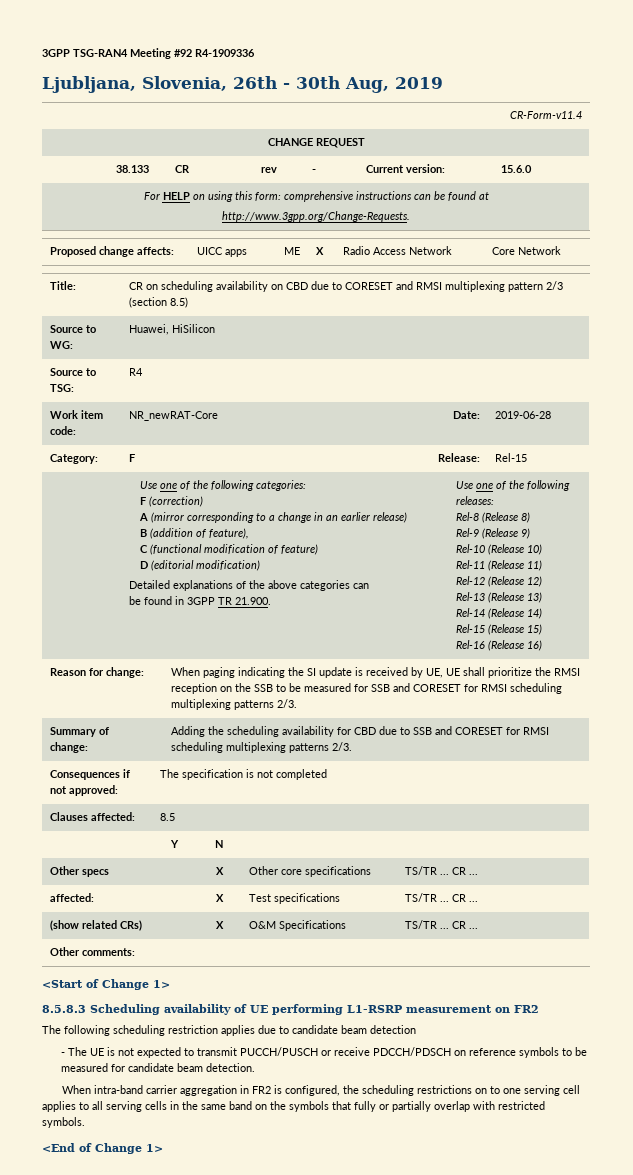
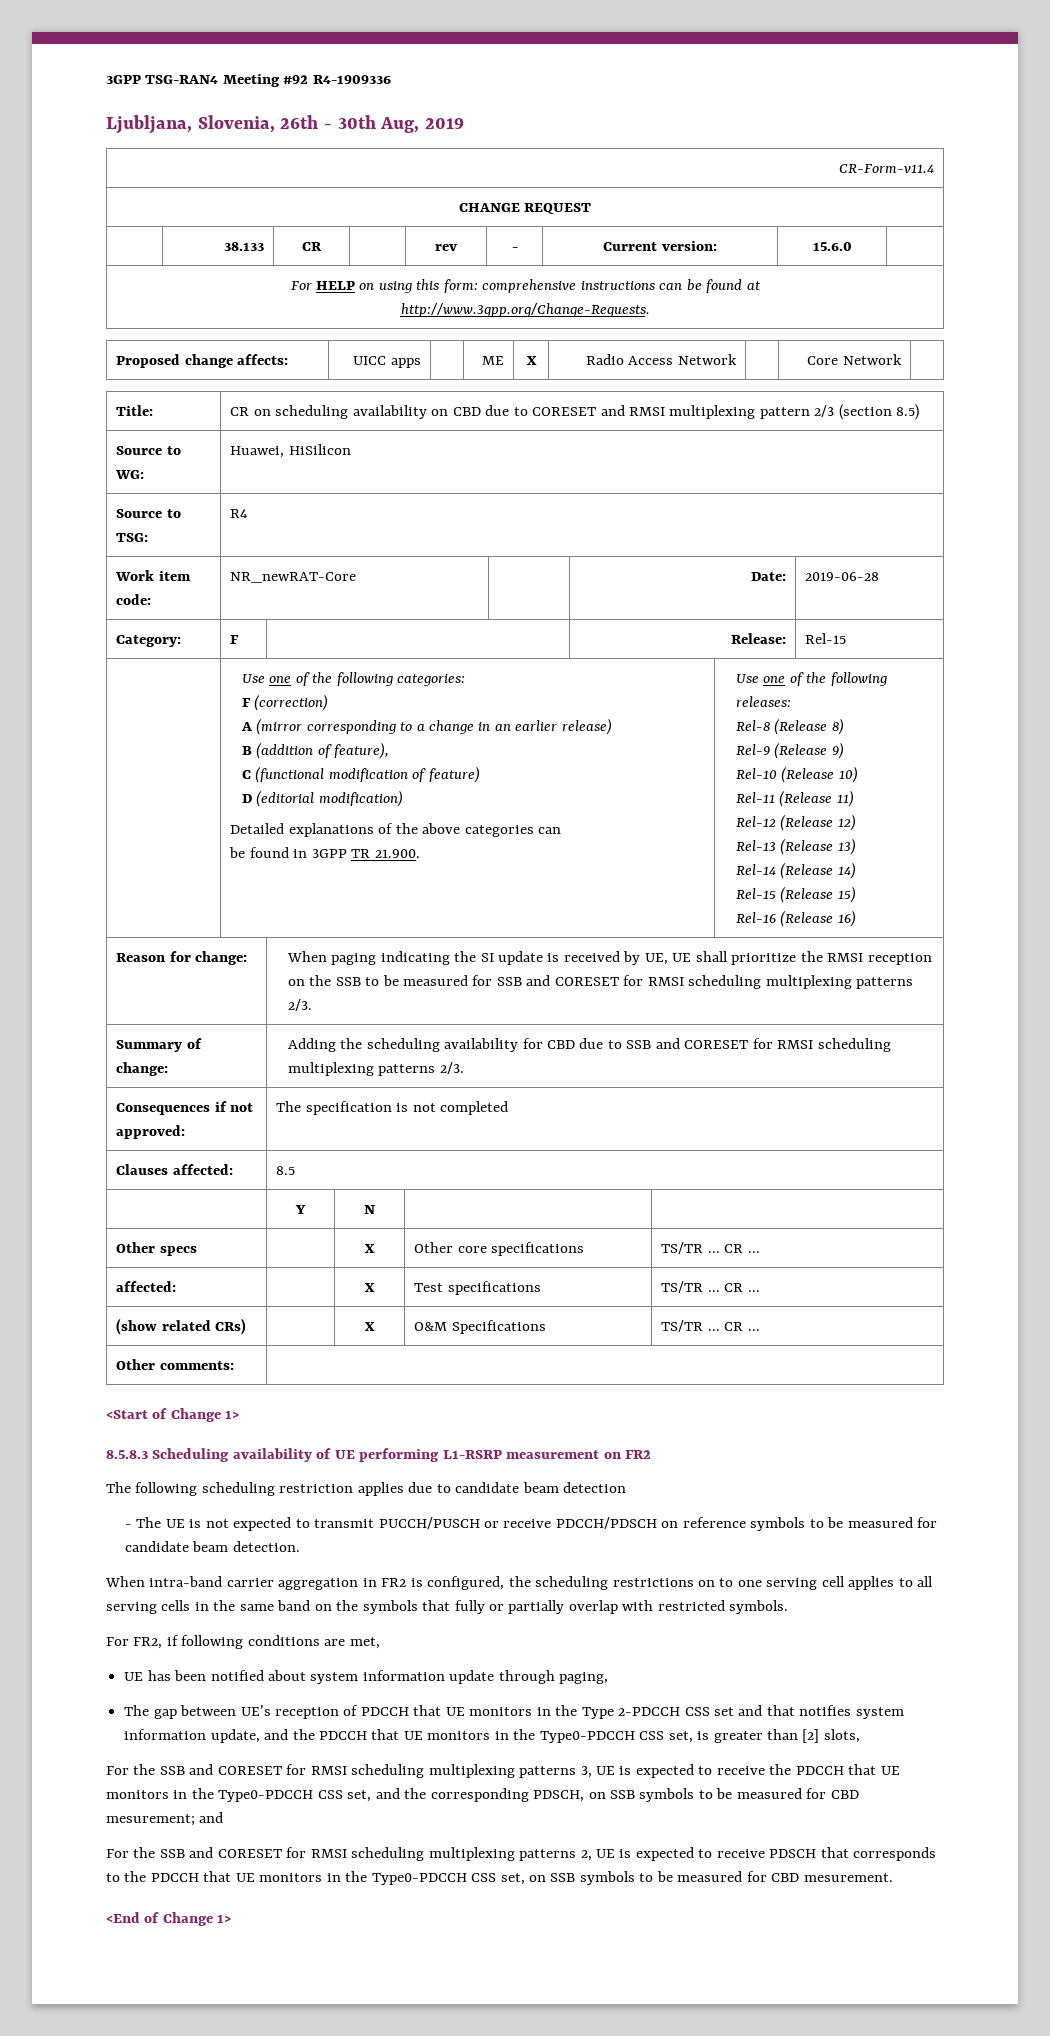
(85, 1122) none -> [106,1635,380,1649] [124,1670,609,1684] [124,1705,904,1719] [124,1729,860,1743] [106,1764,900,1778] [106,1788,859,1802] [106,1812,224,1826] [106,1847,937,1861] [106,1871,893,1885] // For FR2, if following conditions are met, // UE has been notified about system information update through paging, // The gap between UE’s reception of PDCCH that UE monitors in the Type 2-PDCCH CSS set and that notifies system information update, and the PDCCH that UE monitors in the Type0-PDCCH CSS set, is greater than [2] slots, // For the SSB and CORESET for RMSI scheduling multiplexing patterns 3, UE is expected to receive the PDCCH that UE monitors in the Type0-PDCCH CSS set, and the corresponding PDSCH, on SSB symbols to be measured for CBD mesurement; and // For the SSB and CORESET for RMSI scheduling multiplexing patterns 2, UE is expected to receive PDSCH that corresponds to the PDCCH that UE monitors in the Type0-PDCCH CSS set, on SSB symbols to be measured for CBD mesurement.

